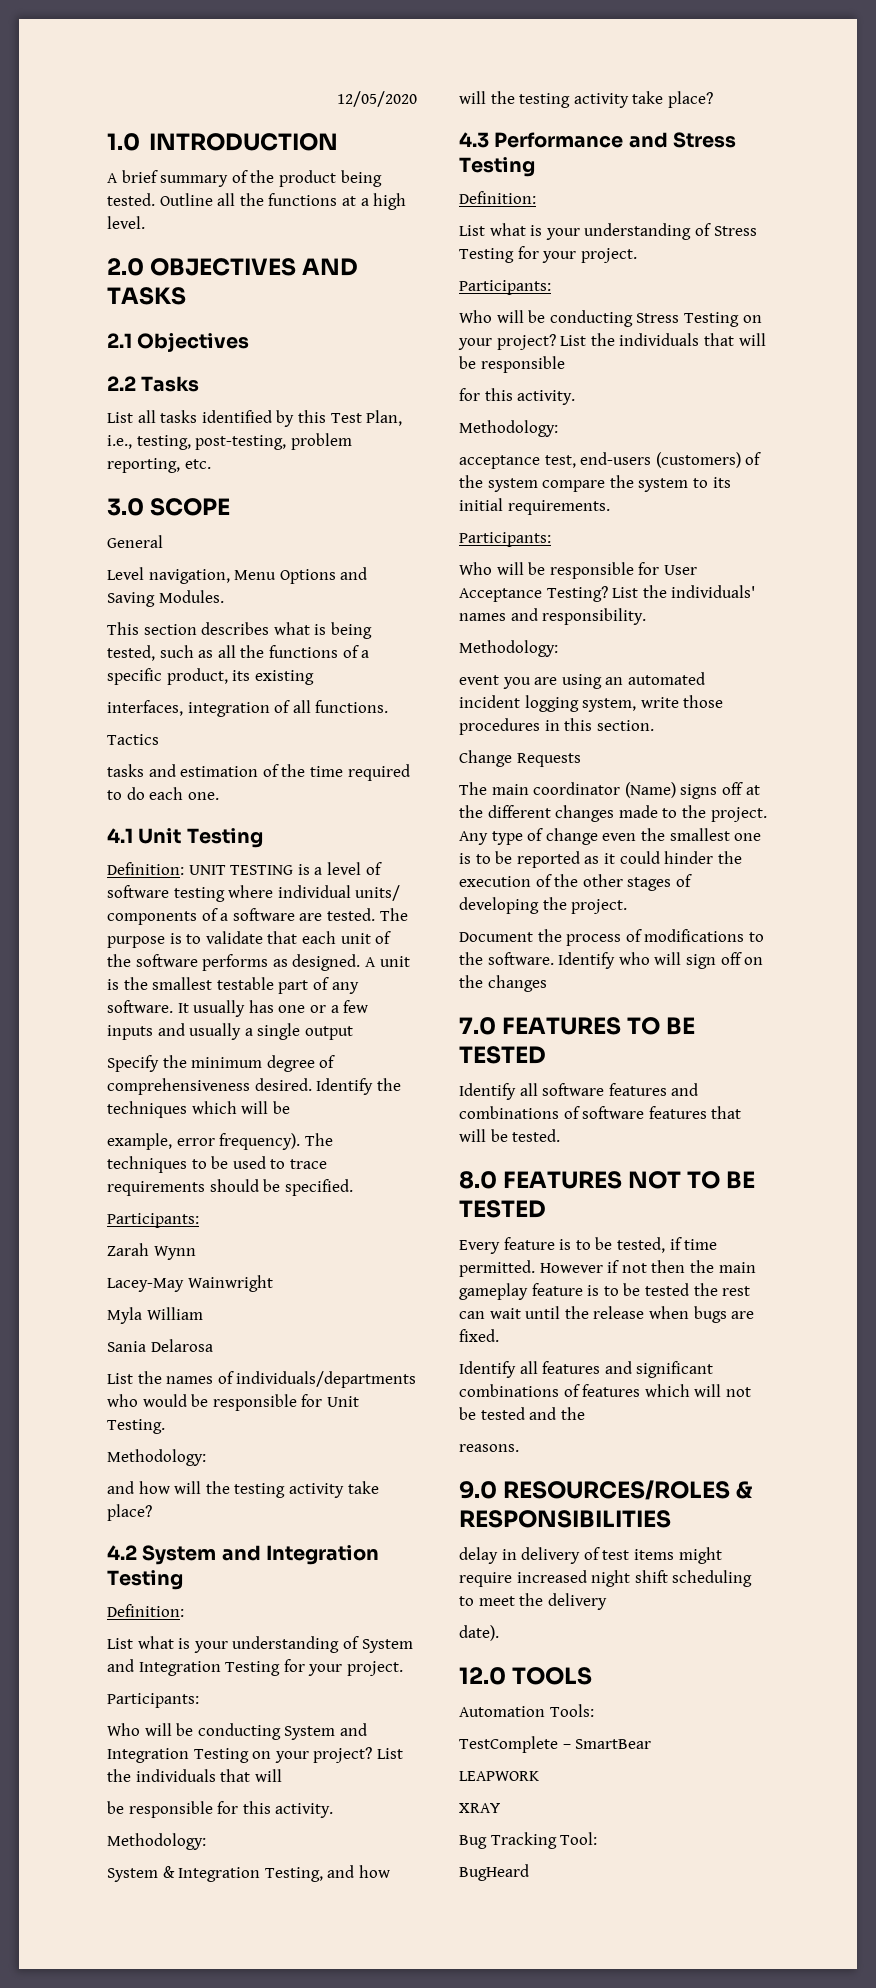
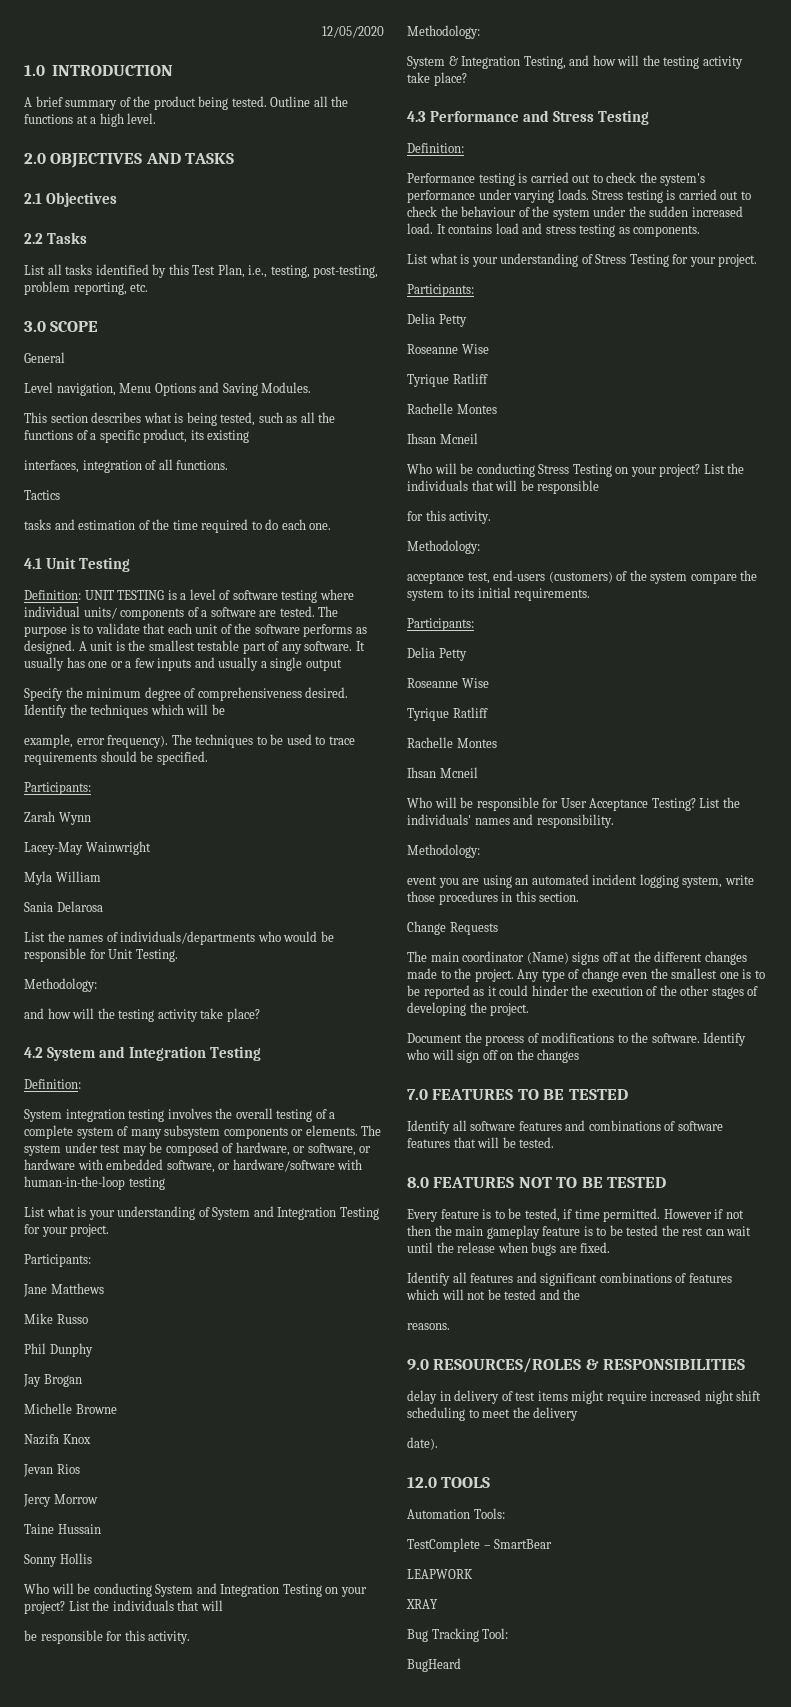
(184, 1610) none -> [24,1108,336,1122] [24,1125,382,1139] [24,1142,372,1156] [24,1159,363,1173] [24,1176,165,1190] // System integration testing involves the overall testing of a complete system of many subsystem components or elements. The system under test may be composed of hardware, or software, or hardware with embedded software, or hardware/software with human-in-the-loop testing
(199, 1700) none -> [23,1283,104,1297] [24,1313,88,1324] [24,1343,93,1357] [23,1374,82,1387] [24,1403,117,1414] [24,1434,91,1445] [23,1464,80,1477] [23,1494,98,1507] [24,1524,101,1534] [24,1553,92,1567] // Jane Matthews // Mike Russo // Phil Dunphy // Jay Brogan // Michelle Browne // Nazifa Knox // Jevan Rios // Jercy Morrow // Taine Hussain // Sonny Hollis
(536, 197) none -> [407,172,706,186] [407,189,751,203] [407,206,743,220] [407,223,701,237] // Performance testing is carried out to check the system's performance under varying loads. Stress testing is carried out to check the behaviour of the system under the sudden increased load. It contains load and stress testing as components.
(551, 287) none -> [407,313,467,327] [407,344,489,354] [407,373,488,387] [407,403,497,414] [407,433,478,444] // Delia Petty // Roseanne Wise // Tyrique Ratliff // Rachelle Montes // Ihsan Mcneil
(551, 539) none -> [407,647,467,661] [407,678,489,688] [407,707,488,721] [407,737,497,748] [407,767,478,778] // Delia Petty // Roseanne Wise // Tyrique Ratliff // Rachelle Montes // Ihsan Mcneil

